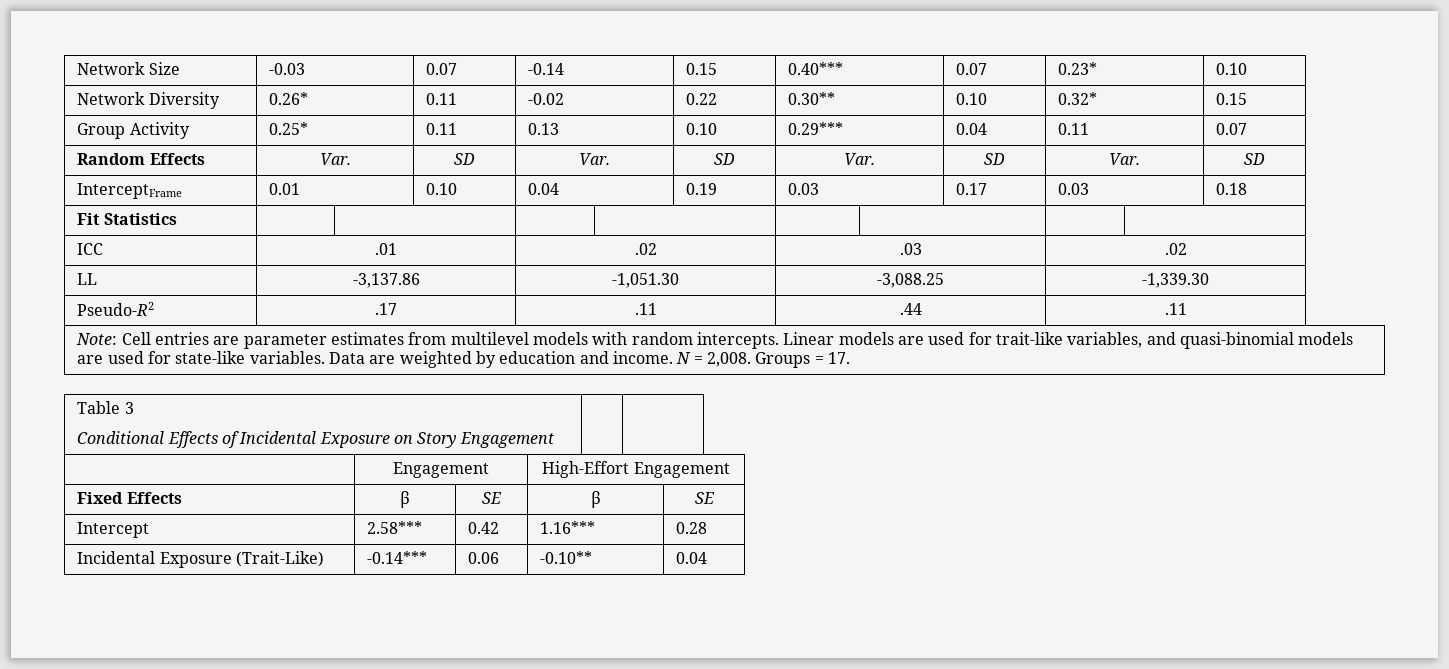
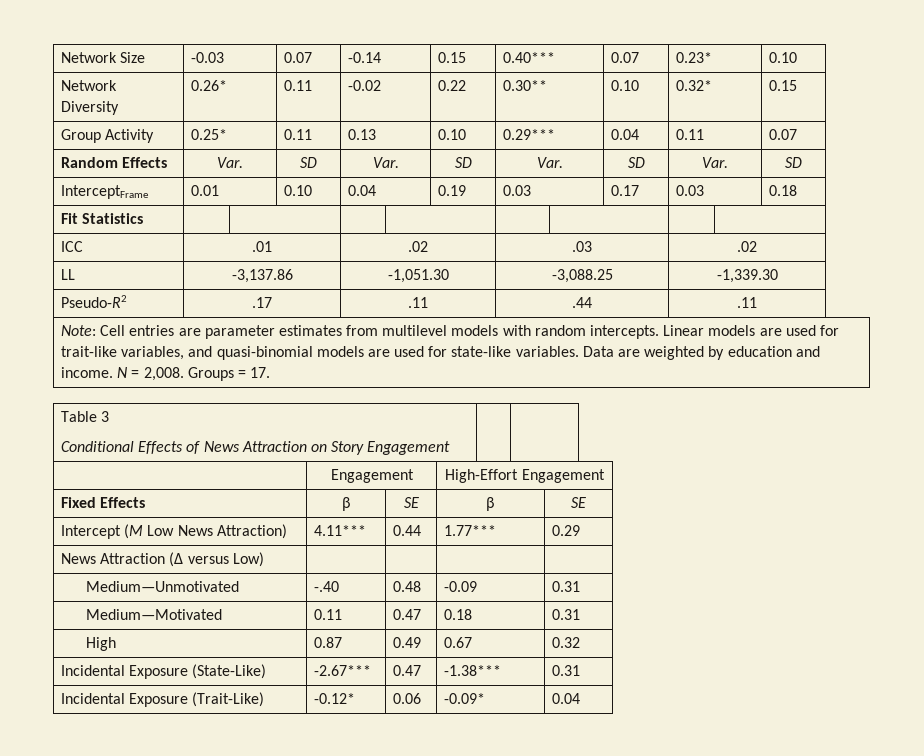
[239,431,390,448] Incidental Exposure -> [203,441,307,452] News Attraction
[367,521,423,534] [468,522,500,534] [540,521,596,534] [676,522,708,534] | 2.58*** | 0.42 | 1.16*** | 0.28 -> [124,524,287,539] [313,525,366,536] [392,525,421,536] [443,525,496,536] [551,525,580,536] [60,552,264,567] [85,581,239,592] [313,581,339,592] [392,581,421,592] [443,581,477,592] [551,581,580,592] [85,609,222,620] [313,609,342,620] [392,609,421,620] [443,609,472,620] [551,609,580,620] [85,637,116,651] [313,637,342,648] [392,637,421,648] [443,637,472,648] [551,637,580,648] [60,664,267,679] [313,665,371,676] [392,665,421,676] [443,665,501,676] [551,665,580,676] (M Low News Attraction) | 4.11*** | 0.44 | 1.77*** | 0.29 // News Attraction (Δ versus Low) | | | | // Medium—Unmotivated | -.40 | 0.48 | -0.09 | 0.31 // Medium—Motivated | 0.11 | 0.47 | 0.18 | 0.31 // High | 0.87 | 0.49 | 0.67 | 0.32 // Incidental Exposure (State-Like) | -2.67*** | 0.47 | -1.38*** | 0.31
[367,551,428,564] -0.14*** -> [313,693,355,704] -0.12*
[540,551,593,564] -0.10** -> [443,693,485,704] -0.09*

